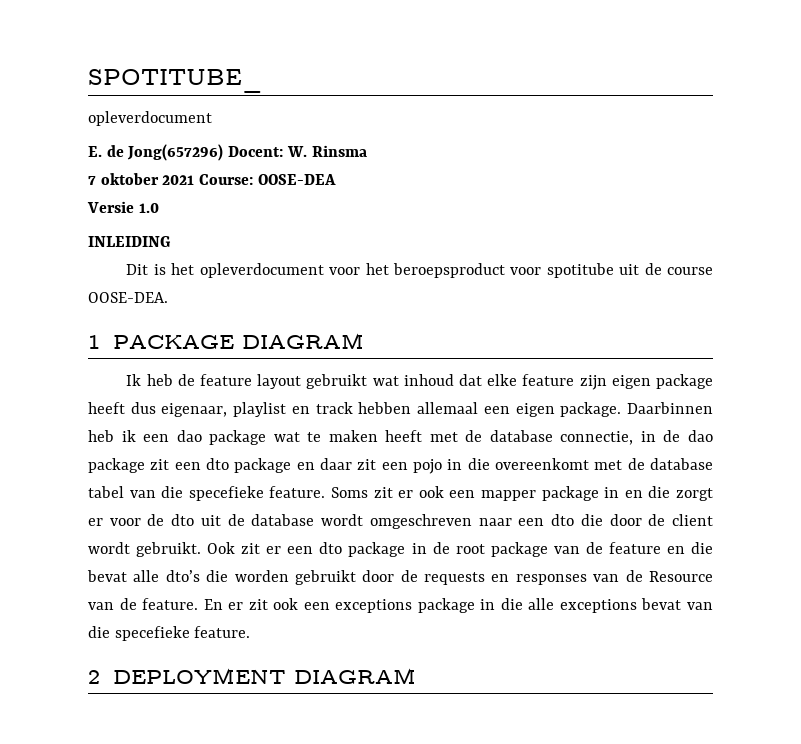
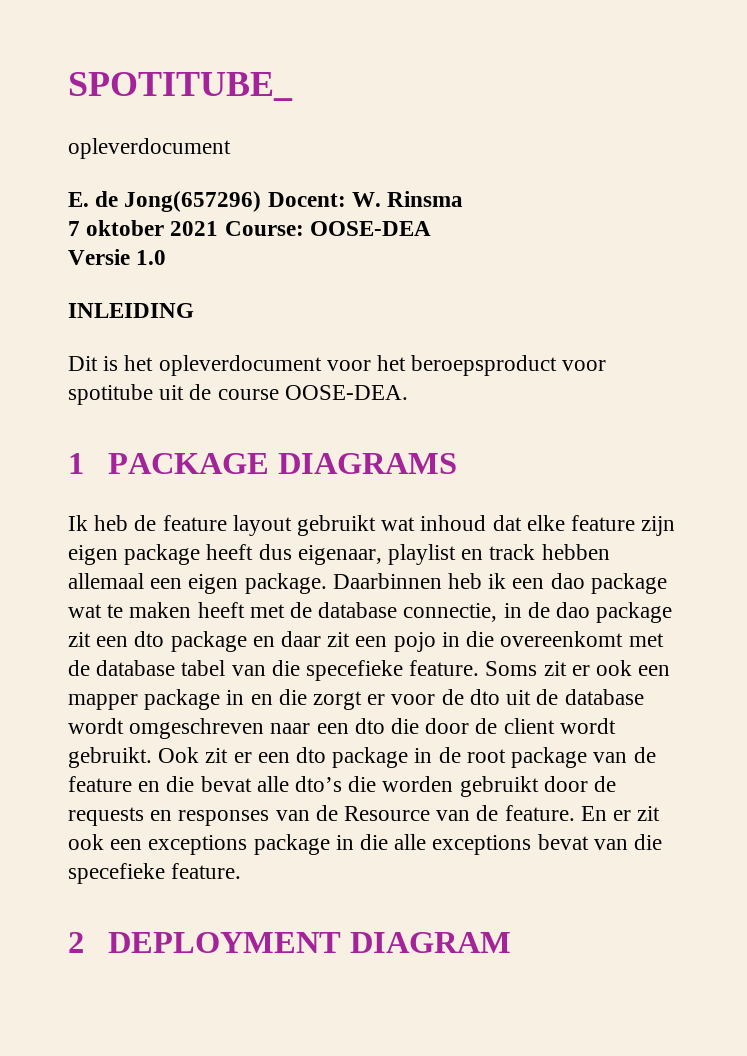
[242,333,365,349] DIAGRAM -> [277,453,457,474] DIAGRAMS

